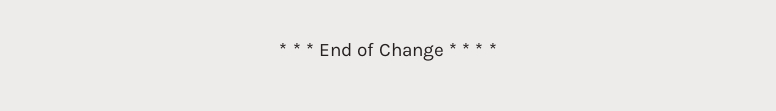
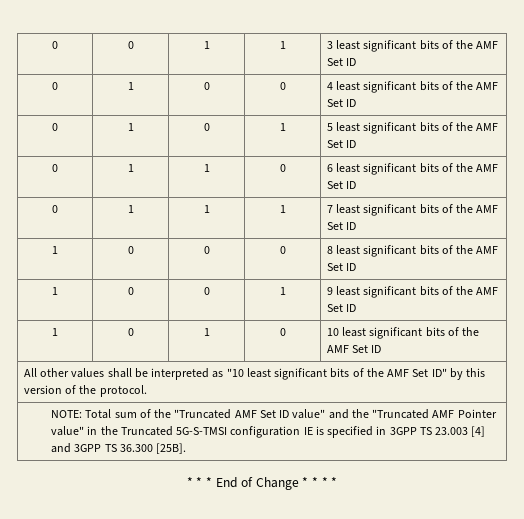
(279, 49) none -> [52,41,58,49] [127,41,134,49] [203,41,210,49] [279,41,286,49] [327,40,499,52] [327,58,357,66] [52,82,58,90] [127,82,134,90] [203,82,210,90] [279,82,286,90] [327,81,499,93] [327,99,357,107] [52,123,58,131] [127,123,134,131] [203,123,210,131] [279,123,286,131] [327,122,499,134] [327,140,357,148] [52,164,58,172] [127,164,134,172] [203,164,210,172] [279,164,286,172] [327,163,499,175] [327,181,357,189] [52,205,58,213] [127,205,134,213] [203,205,210,213] [279,205,286,213] [327,204,499,216] [327,222,357,230] [52,246,58,254] [127,246,134,254] [203,246,210,254] [279,246,286,254] [327,245,499,257] [327,263,357,271] [52,287,58,295] [127,287,134,295] [203,287,210,295] [279,287,286,295] [327,286,499,298] [327,304,357,312] [52,328,58,336] [127,328,134,336] [203,328,210,336] [279,328,286,336] [327,327,480,339] [327,345,382,353] [24,368,486,380] [24,385,147,397] [51,409,497,419] [51,426,486,438] [51,443,187,454] 0 | 0 | 1 | 1 | 3 least significant bits of the AMF Set ID // 0 | 1 | 0 | 0 | 4 least significant bits of the AMF Set ID // 0 | 1 | 0 | 1 | 5 least significant bits of the AMF Set ID // 0 | 1 | 1 | 0 | 6 least significant bits of the AMF Set ID // 0 | 1 | 1 | 1 | 7 least significant bits of the AMF Set ID // 1 | 0 | 0 | 0 | 8 least significant bits of the AMF Set ID // 1 | 0 | 0 | 1 | 9 least significant bits of the AMF Set ID // 1 | 0 | 1 | 0 | 10 least significant bits of the AMF Set ID // All other values shall be interpreted as "10 least significant bits of the AMF Set ID" by this version of the protocol. // NOTE: Total sum of the "Truncated AMF Set ID value" and the "Truncated AMF Pointer value" in the Truncated 5G-S-TMSI configuration IE is specified in 3GPP TS 23.003 [4] and 3GPP TS 36.300 [25B]. //

